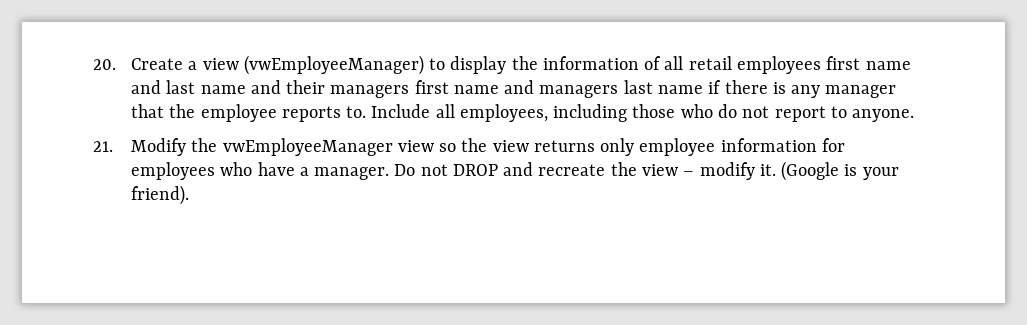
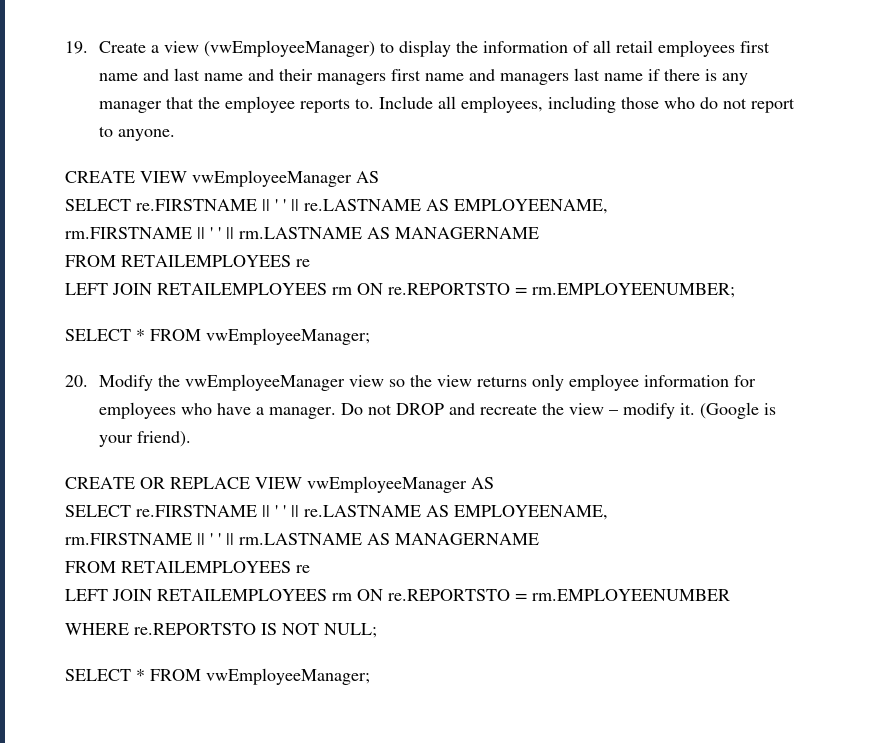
[93,59,116,70] 20. -> [65,41,88,54] 19.
[93,141,113,152] 21. -> [65,170,379,187] [65,199,608,214] [65,227,539,239] [65,255,310,267] [65,283,735,298] [65,328,370,345] [65,375,88,387] CREATE VIEW vwEmployeeManager AS // SELECT re.FIRSTNAME || ' ' || re.LASTNAME AS EMPLOYEENAME, // rm.FIRSTNAME || ' ' || rm.LASTNAME AS MANAGERNAME // FROM RETAILEMPLOYEES re // LEFT JOIN RETAILEMPLOYEES rm ON re.REPORTSTO = rm.EMPLOYEENUMBER; // SELECT * FROM vwEmployeeManager; // 20.
(190, 195) none -> [65,476,494,493] [65,505,608,520] [65,533,539,545] [65,561,310,573] [65,589,730,601] [65,623,377,638] [65,668,370,685] // CREATE OR REPLACE VIEW vwEmployeeManager AS // SELECT re.FIRSTNAME || ' ' || re.LASTNAME AS EMPLOYEENAME, // rm.FIRSTNAME || ' ' || rm.LASTNAME AS MANAGERNAME // FROM RETAILEMPLOYEES re // LEFT JOIN RETAILEMPLOYEES rm ON re.REPORTSTO = rm.EMPLOYEENUMBER // WHERE re.REPORTSTO IS NOT NULL; // SELECT * FROM vwEmployeeManager;

